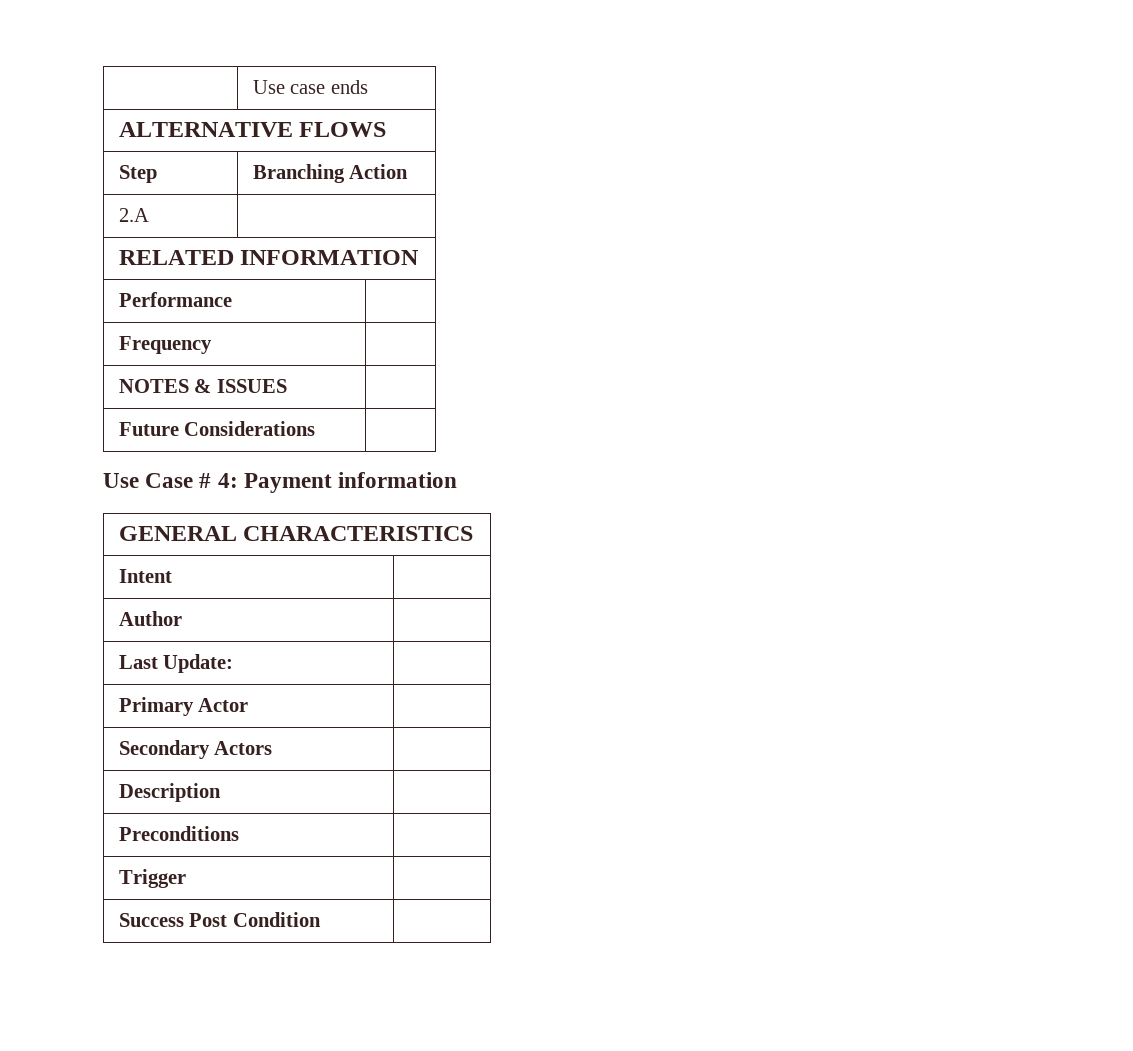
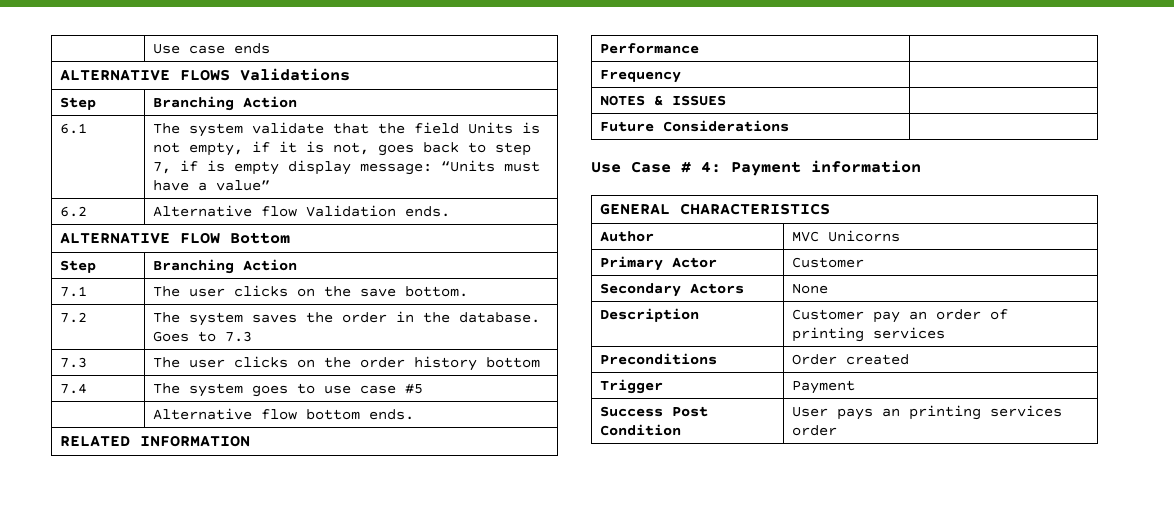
[118,165,157,183] [252,164,409,183] [118,208,149,222] // Step | Branching Action // 2.A | -> [240,68,351,81] [60,97,97,110] [153,96,298,111] [60,123,88,134] [153,122,541,137] [153,141,532,156] [153,160,541,175] [153,180,271,191] [60,206,88,217] [153,205,451,217] [60,232,291,244] [60,260,97,273] [153,259,298,274] [60,286,88,297] [153,285,469,297] [60,312,88,323] [153,311,541,326] [153,331,253,342] [60,357,88,368] [153,356,541,371] [60,383,88,394] [153,383,424,397] [153,408,415,420] Validations // Step | Branching Action // 6.1 | The system validate that the field Units is not empty, if it is not, goes back to step 7, if is empty display message: “Units must have a value” // 6.2 | Alternative flow Validation ends. // ALTERNATIVE FLOW Bottom // Step | Branching Action // 7.1 | The user clicks on the save bottom. // 7.2 | The system saves the order in the database. Goes to 7.3 // 7.3 | The user clicks on the order history bottom // 7.4 | The system goes to use case #5 // | Alternative flow bottom ends.
[118,569,172,583] // Intent | -> (831, 209) none
[118,654,234,673] // Last Update: | -> [792,230,901,242] MVC Unicorns
(249, 705) none -> [792,257,865,268] Customer
(273, 748) | -> [792,283,829,294] | None
(221, 792) none -> [792,309,1009,323] [792,327,946,342] Customer pay an order of printing services
(239, 833) none -> [792,354,910,365] Order created
(186, 878) none -> [792,380,856,394] Payment
(321, 919) none -> [792,405,1063,420] [792,425,838,436] User pays an printing services order

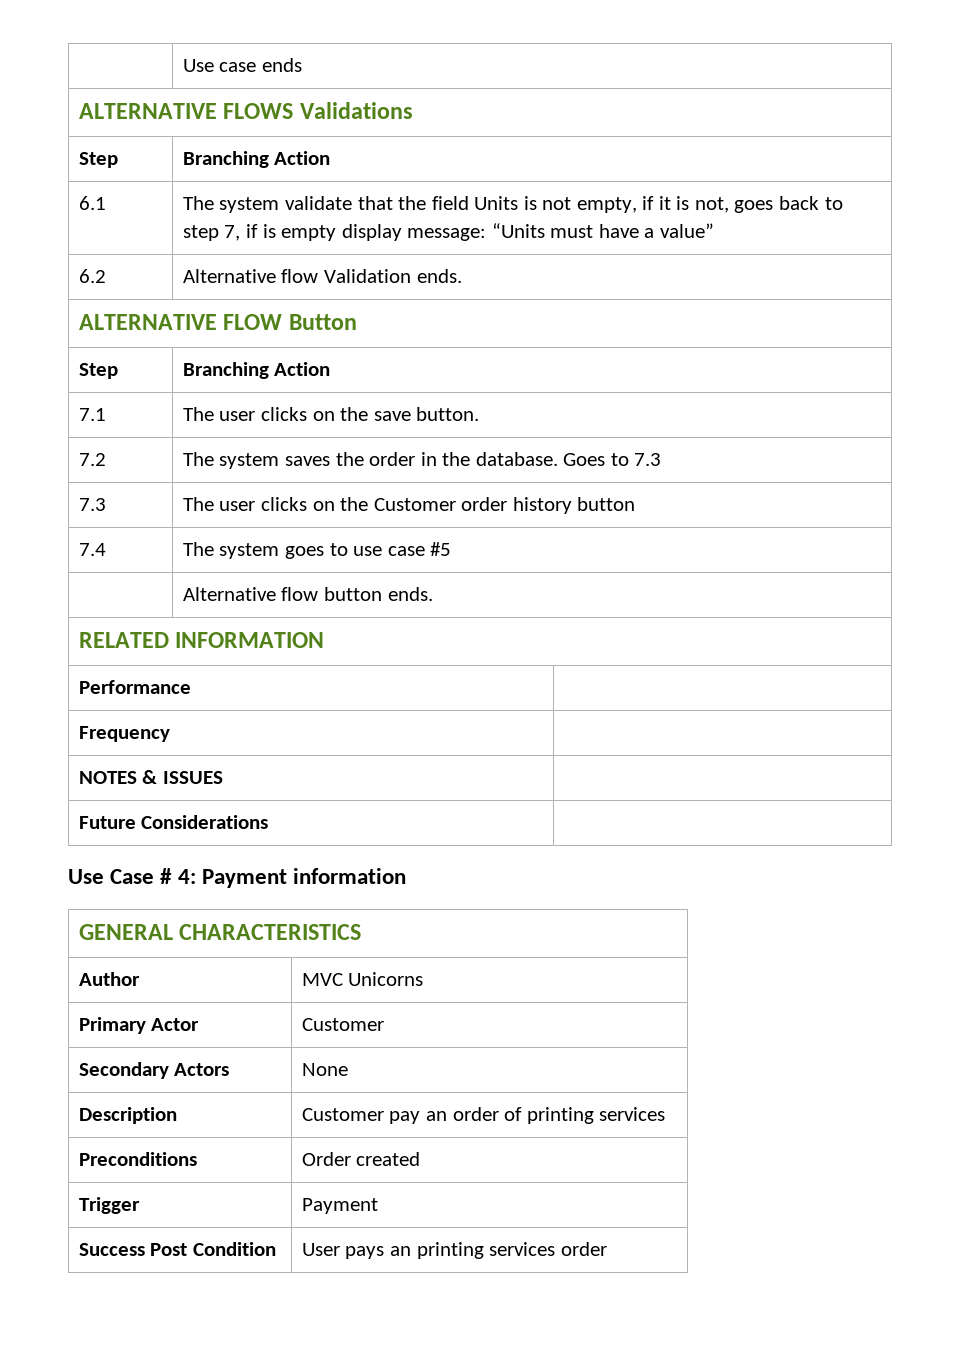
[230,232,291,244] Bottom -> [288,314,357,330] Button
[405,286,469,297] bottom. -> [416,407,480,421] button.
(352, 362) none -> [373,498,456,511] Customer
[486,357,541,368] bottom -> [577,497,636,511] button
[306,409,361,420] bottom -> [324,587,383,601] button

